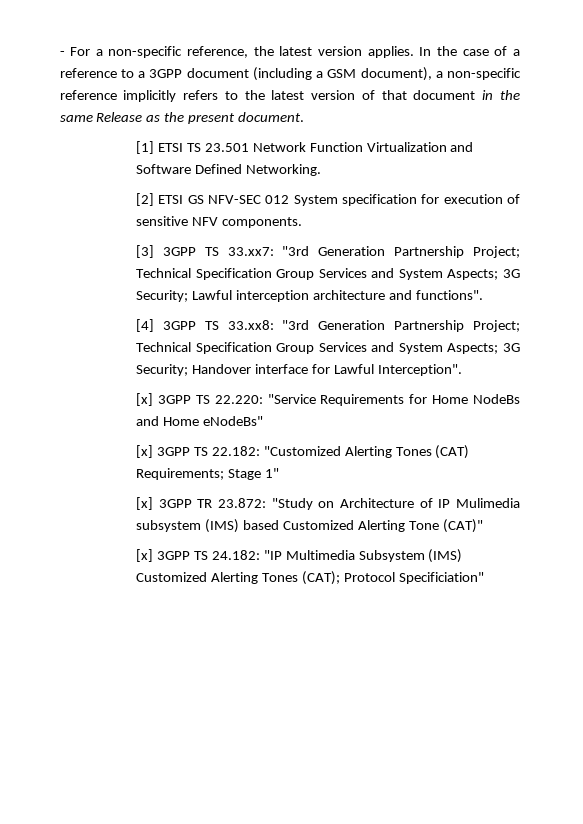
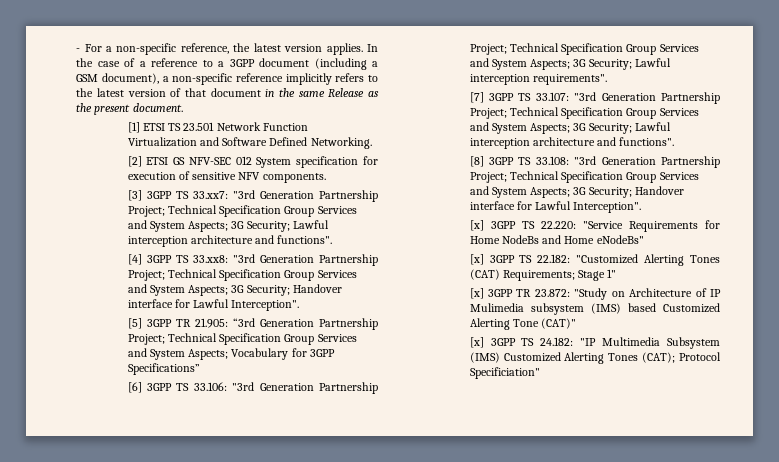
(462, 370) none -> [127,318,378,330] [127,333,357,345] [127,348,335,360] [127,363,200,375] [127,382,378,394] [469,43,699,55] [469,58,671,70] [469,74,607,85] [469,92,720,104] [469,107,699,119] [469,122,671,134] [469,137,675,149] [469,156,720,168] [469,171,699,183] [469,186,684,198] [469,201,642,213] // [5] 3GPP TR 21.905: “3rd Generation Partnership Project; Technical Specification Group Services and System Aspects; Vocabulary for 3GPP Specifications” // [6] 3GPP TS 33.106: "3rd Generation Partnership Project; Technical Specification Group Services and System Aspects; 3G Security; Lawful interception requirements". // [7] 3GPP TS 33.107: "3rd Generation Partnership Project; Technical Specification Group Services and System Aspects; 3G Security; Lawful interception architecture and functions". // [8] 3GPP TS 33.108: "3rd Generation Partnership Project; Technical Specification Group Services and System Aspects; 3G Security; Handover interface for Lawful Interception".

